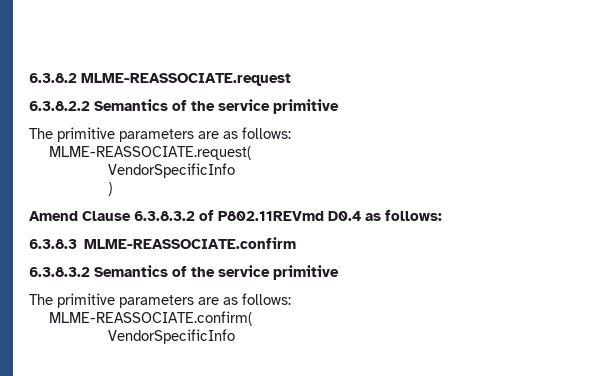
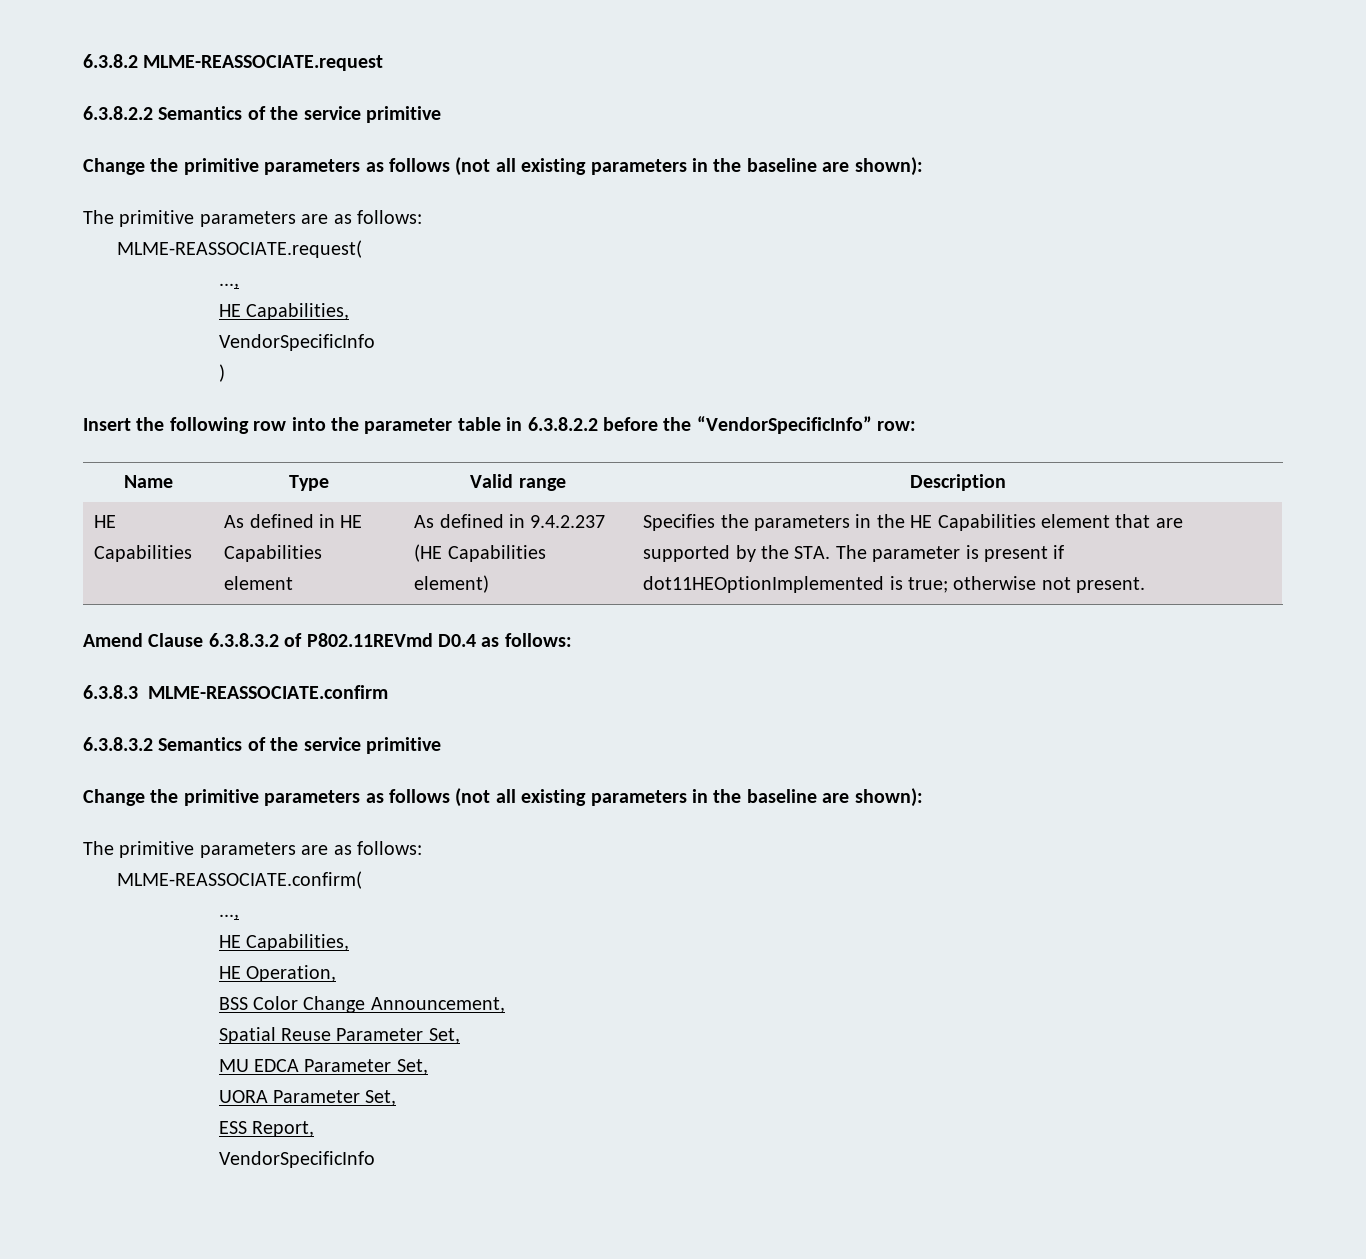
(339, 106) none -> [83,157,923,176] // Change the primitive parameters as follows (not all existing parameters in the baseline are shown):
(252, 153) none -> [218,283,239,289] [218,303,349,320] // ..., // HE Capabilities,
(113, 189) none -> [83,416,917,434] [124,475,173,488] [288,475,329,491] [470,474,566,491] [909,474,1006,491] [94,515,117,528] [94,545,193,562] [224,514,363,528] [224,545,323,562] [224,576,294,590] [414,514,606,528] [414,544,546,562] [414,575,490,593] [643,514,1183,531] [643,545,1065,562] [643,576,1146,593] // Insert the following row into the parameter table in 6.3.8.2.2 before the “VendorSpecificInfo” row: // Name | Type | Valid range | Description // HE Capabilities | As defined in HE Capabilities element | As defined in 9.4.2.237 (HE Capabilities element) | Specifies the parameters in the HE Capabilities element that are supported by the STA. The parameter is present if dot11HEOptionImplemented is true; otherwise not present.
(339, 272) none -> [83,788,923,807] // Change the primitive parameters as follows (not all existing parameters in the baseline are shown):
(253, 318) none -> [218,914,239,920] [218,934,349,951] [218,965,336,982] [218,996,505,1013] [218,1027,460,1044] [218,1059,428,1075] [218,1090,397,1106] [218,1121,314,1137] // ..., // HE Capabilities, // HE Operation, // BSS Color Change Announcement, // Spatial Reuse Parameter Set, // MU EDCA Parameter Set, // UORA Parameter Set, // ESS Report,

